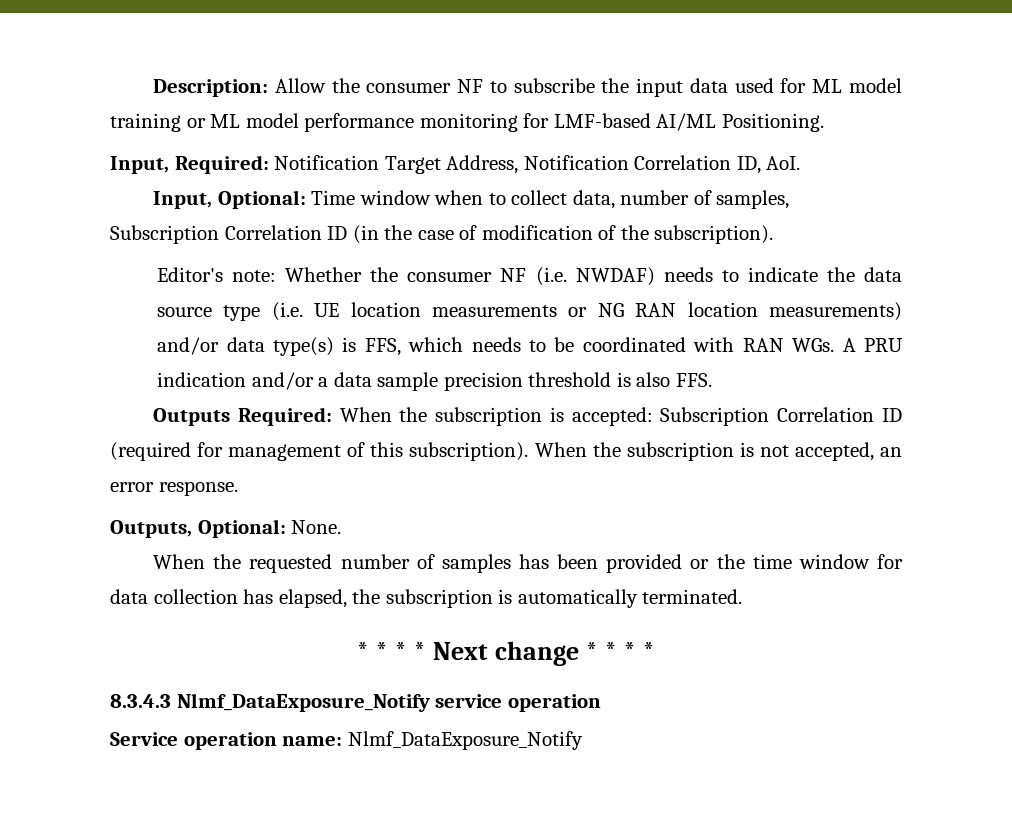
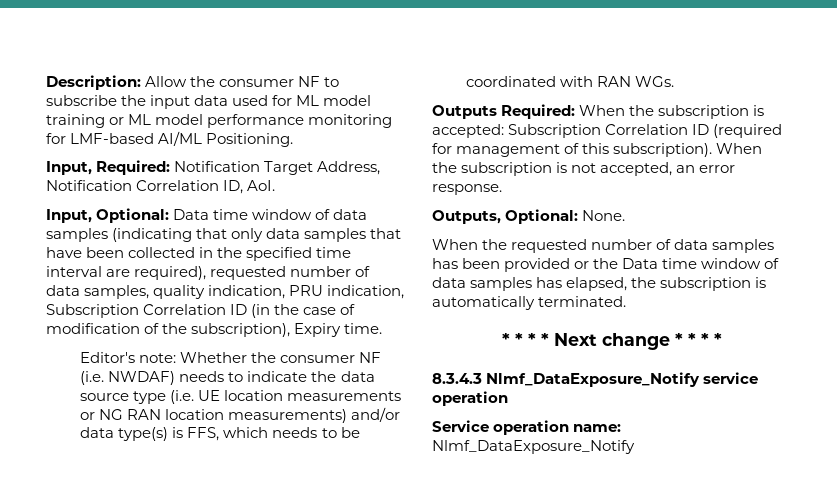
[311,190,790,209] Time window when to collect data, number of samples, -> [173,209,368,220] [46,228,402,242] [46,247,352,261] [46,266,371,280] [46,285,405,299] Data time window of data samples (indicating that only data samples that have been collected in the specified time interval are required), requested number of data samples, quality indication, PRU indication,
[654,225,774,244] subscription). -> [191,323,383,337] subscription), Expiry time.
[842,338,903,352] [157,372,712,391] A PRU indication and/or a data sample precision threshold is also FFS. -> (675, 81) none
(435, 561) none -> [674,239,709,250] data
[752,554,903,569] [110,589,238,604] time window for data collection -> [622,258,780,269] [432,277,533,291] Data time window of data samples

